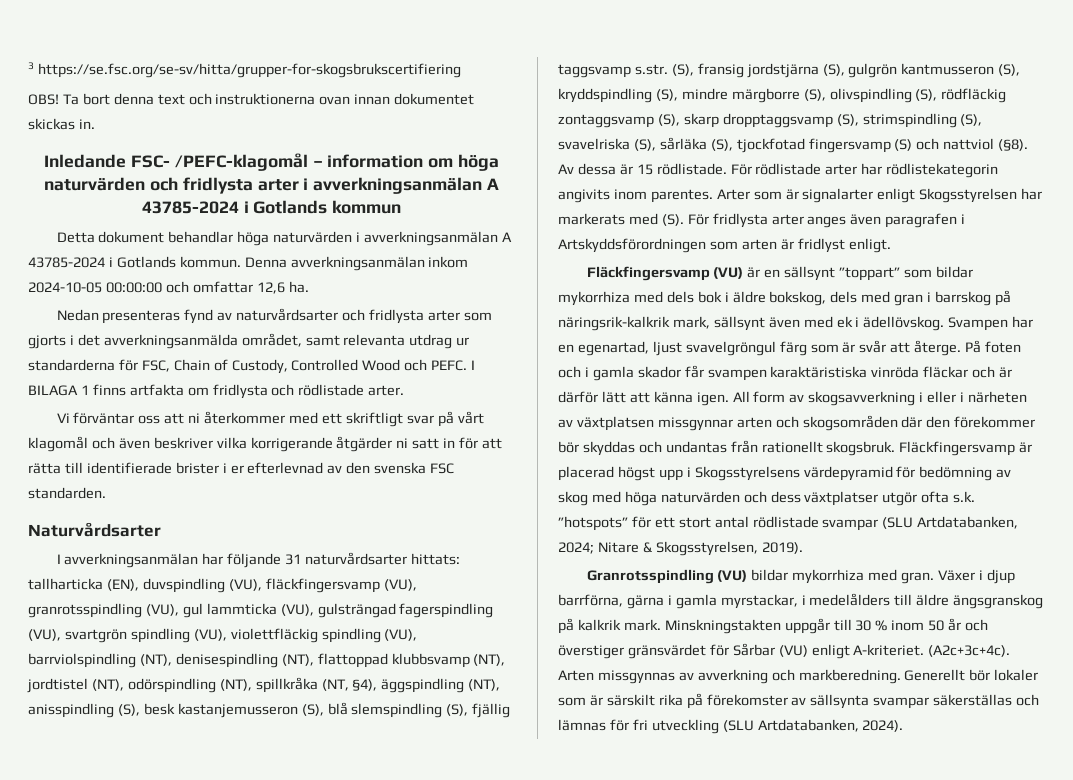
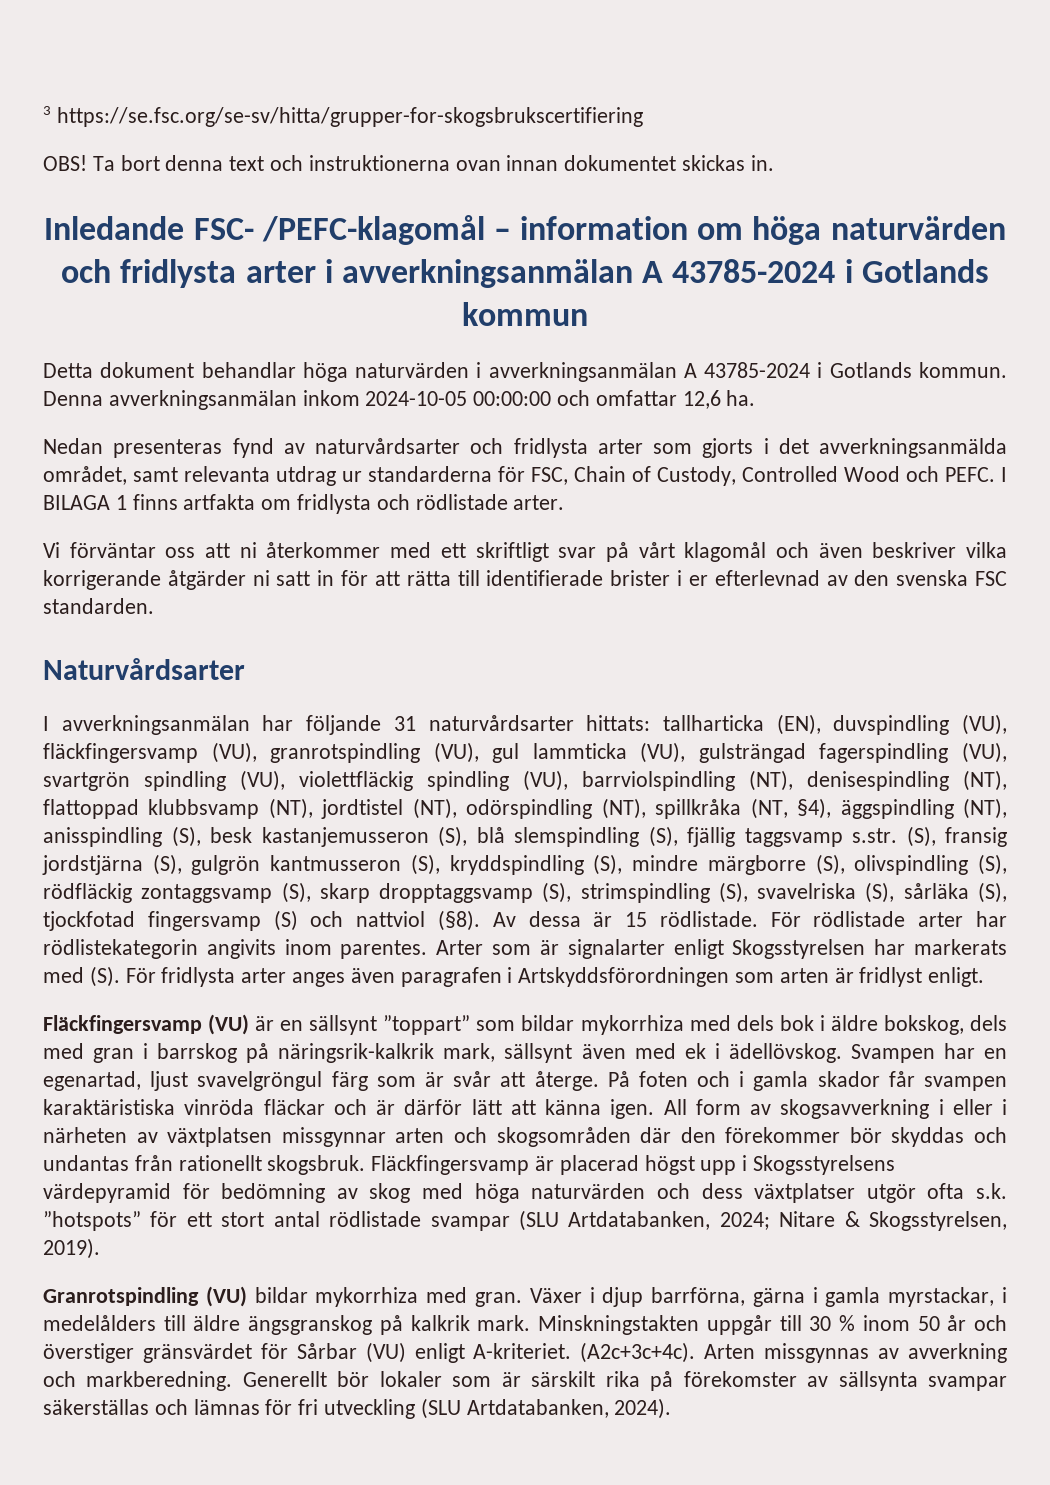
[28,603,142,618] granrotsspindling -> [270,743,421,763] granrotspindling
[586,569,714,584] Granrotsspindling -> [43,1287,199,1306] Granrotspindling

